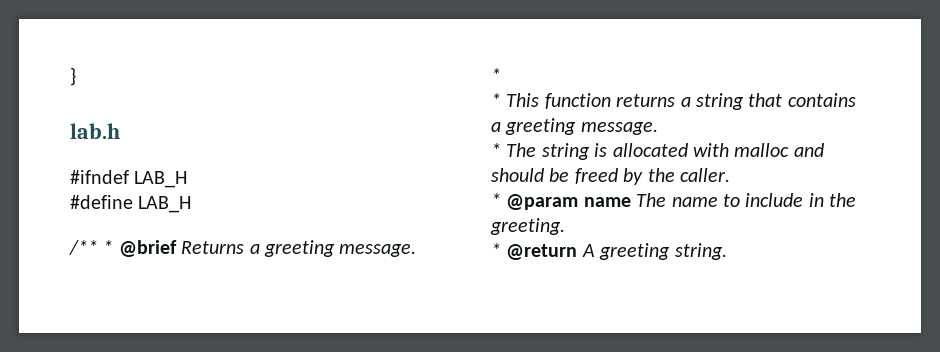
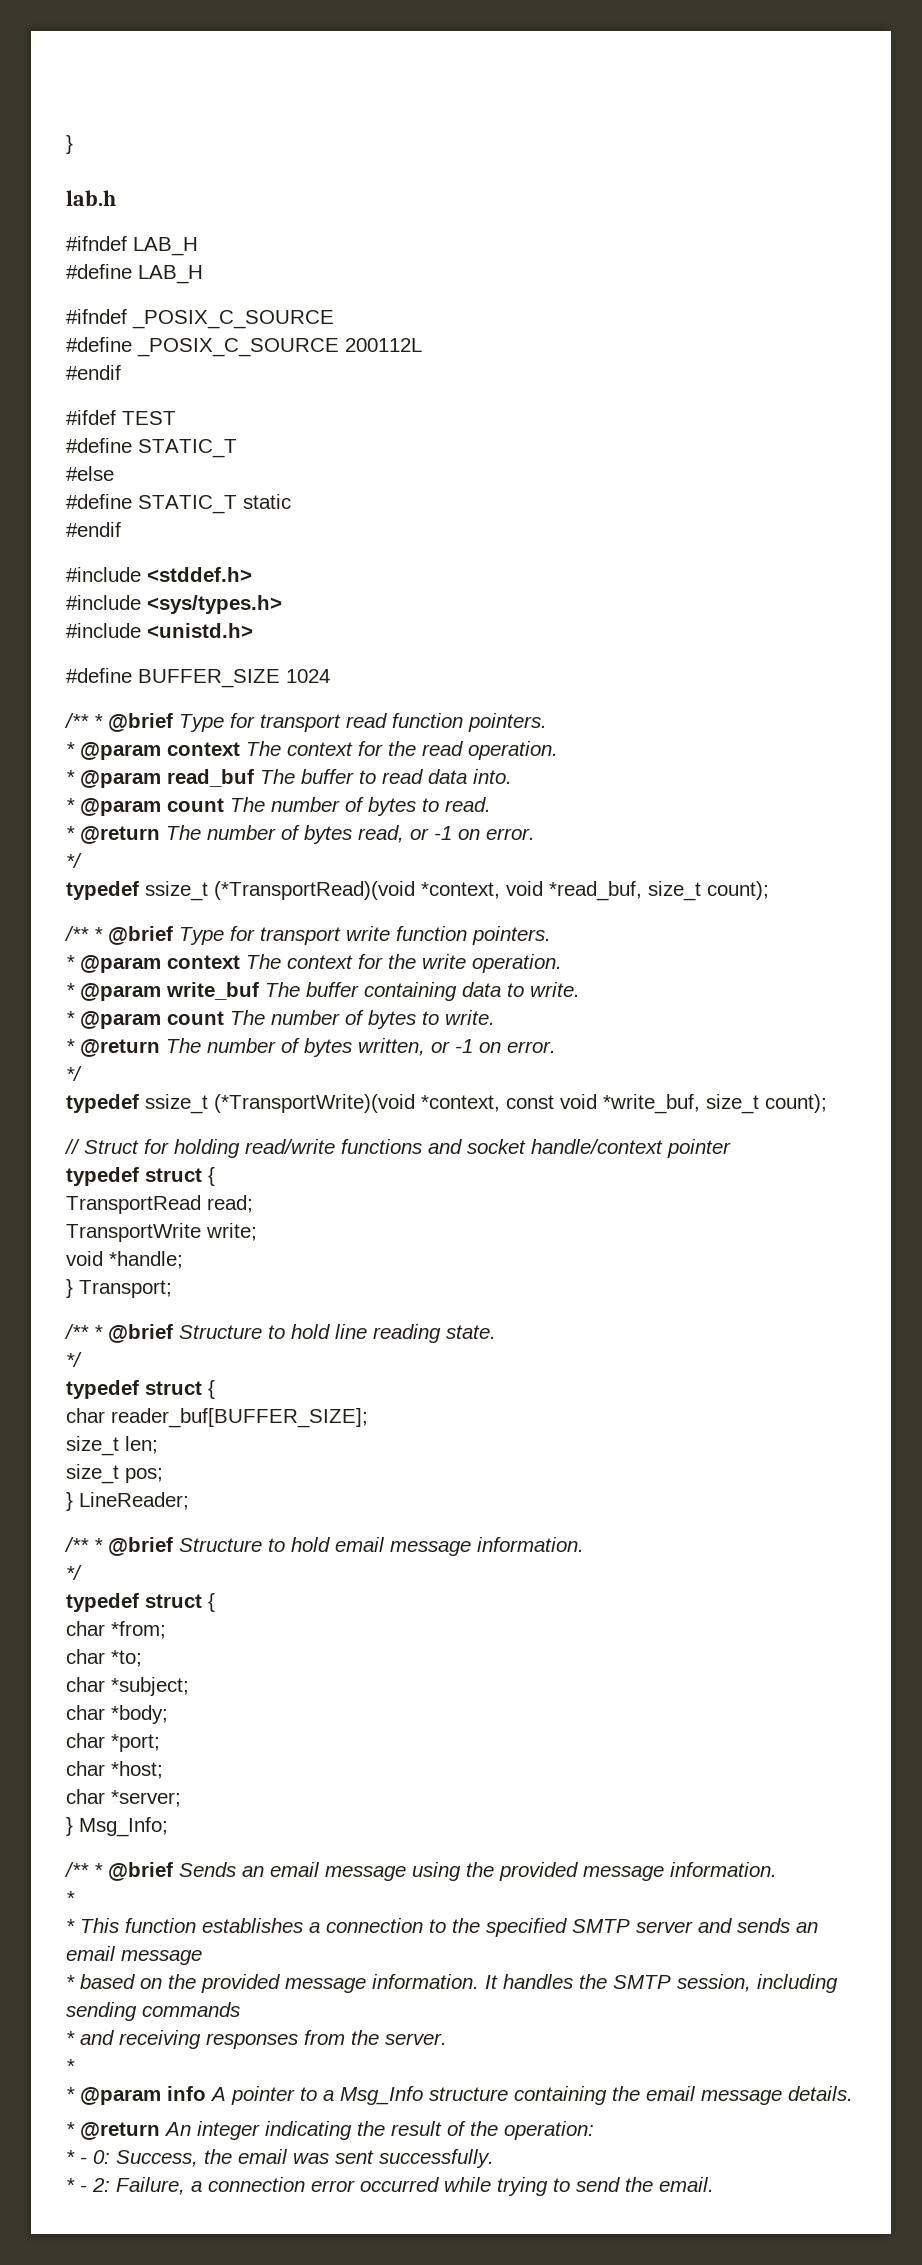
[69,240,417,257] [491,68,501,82] [491,93,856,110] [491,118,658,135] [491,143,824,160] [491,168,730,185] [491,193,857,210] [490,218,565,235] [491,243,727,260] /** * @brief Returns a greeting message. // * // * This function returns a string that contains a greeting message. // * The string is allocated with malloc and should be freed by the caller. // * @param name The name to include in the greeting. // * @return A greeting string. -> [66,309,334,329] [66,337,422,357] [66,365,121,380] [66,410,176,425] [66,438,237,458] [66,466,114,481] [66,494,291,514] [66,522,121,537] [66,567,252,582] [66,595,282,614] [66,623,253,638] [66,668,330,688] [64,713,547,732] [66,741,558,760] [66,769,512,788] [66,797,491,816] [66,825,535,844] [66,853,82,868] [66,881,769,901] [64,926,551,945] [66,954,562,973] [66,982,580,1001] [66,1010,495,1029] [66,1038,556,1057] [66,1066,82,1081] [66,1094,827,1114] [64,1139,731,1158] [66,1167,215,1186] [66,1195,253,1214] [66,1223,257,1242] [66,1251,183,1269] [66,1279,172,1298] [64,1324,496,1343] [66,1352,82,1367] [66,1380,215,1399] [66,1408,368,1428] [66,1436,158,1456] [66,1464,163,1484] [66,1492,189,1511] [64,1537,584,1556] [66,1565,82,1580] [66,1593,215,1612] [66,1621,166,1639] [66,1649,142,1667] [66,1677,189,1696] [66,1705,168,1724] [66,1733,160,1752] [66,1761,163,1779] [66,1789,181,1807] [66,1817,168,1837] [64,1862,777,1881] [66,1891,75,1905] [66,1918,818,1937] [66,1946,202,1965] [66,1974,838,1993] [66,2002,240,2021] [66,2030,447,2049] [66,2059,75,2073] [66,2086,853,2105] [66,2121,594,2140] [66,2149,494,2168] [66,2177,714,2196] #ifndef _POSIX_C_SOURCE // #define _POSIX_C_SOURCE 200112L // #endif // #ifdef TEST // #define STATIC_T // #else // #define STATIC_T static // #endif // #include <stddef.h> // #include <sys/types.h> // #include <unistd.h> // #define BUFFER_SIZE 1024 // /** * @brief Type for transport read function pointers. // * @param context The context for the read operation. // * @param read_buf The buffer to read data into. // * @param count The number of bytes to read. // * @return The number of bytes read, or -1 on error. // */ // typedef ssize_t (*TransportRead)(void *context, void *read_buf, size_t count); // /** * @brief Type for transport write function pointers. // * @param context The context for the write operation. // * @param write_buf The buffer containing data to write. // * @param count The number of bytes to write. // * @return The number of bytes written, or -1 on error. // */ // typedef ssize_t (*TransportWrite)(void *context, const void *write_buf, size_t count); // // Struct for holding read/write functions and socket handle/context pointer // typedef struct { // TransportRead read; // TransportWrite write; // void *handle; // } Transport; // /** * @brief Structure to hold line reading state. // */ // typedef struct { // char reader_buf[BUFFER_SIZE]; // size_t len; // size_t pos; // } LineReader; // /** * @brief Structure to hold email message information. // */ // typedef struct { // char *from; // char *to; // char *subject; // char *body; // char *port; // char *host; // char *server; // } Msg_Info; // /** * @brief Sends an email message using the provided message information. // * // * This function establishes a connection to the specified SMTP server and sends an email message // * based on the provided message information. It handles the SMTP session, including sending commands // * and receiving responses from the server. // * // * @param info A pointer to a Msg_Info structure containing the email message details. // * @return An integer indicating the result of the operation: // * - 0: Success, the email was sent successfully. // * - 2: Failure, a connection error occurred while trying to send the email.

